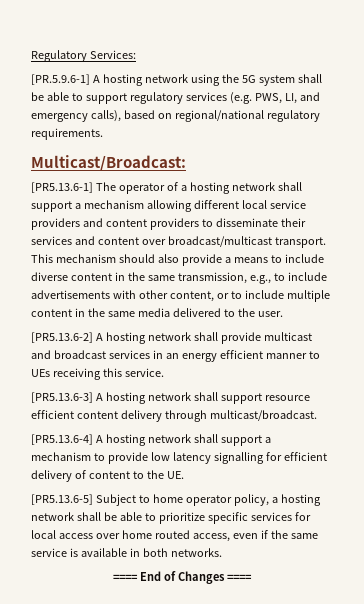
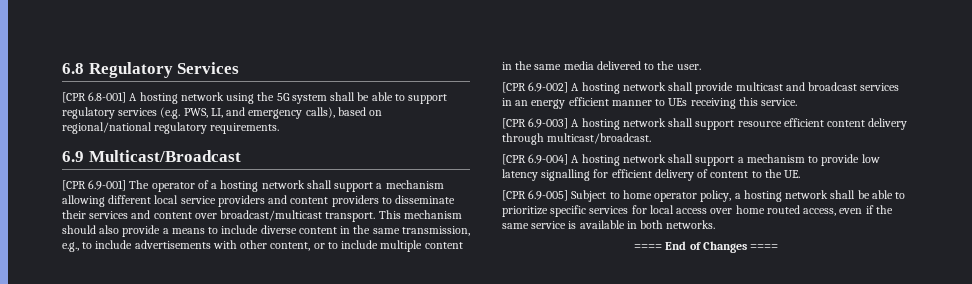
[31,50,136,62] [31,74,90,85] Regulatory Services: // [PR.5.9.6-1] -> [62,62,240,78] [62,92,127,103] 6.8 Regulatory Services // [CPR 6.8-001]
[31,155,186,171] [31,182,93,193] Multicast/Broadcast: // [PR5.13.6-1] -> [62,150,241,162] [62,180,127,191] 6.9 Multicast/Broadcast // [CPR 6.9-001]
[31,332,93,343] [PR5.13.6-2] -> [502,82,569,93] [CPR 6.9-002]
[31,392,93,403] [PR5.13.6-3] -> [502,118,569,129] [CPR 6.9-003]
[31,434,93,445] [PR5.13.6-4] -> [502,154,569,165] [CPR 6.9-004]
[31,494,93,505] [PR5.13.6-5] -> [502,190,569,201] [CPR 6.9-005]

